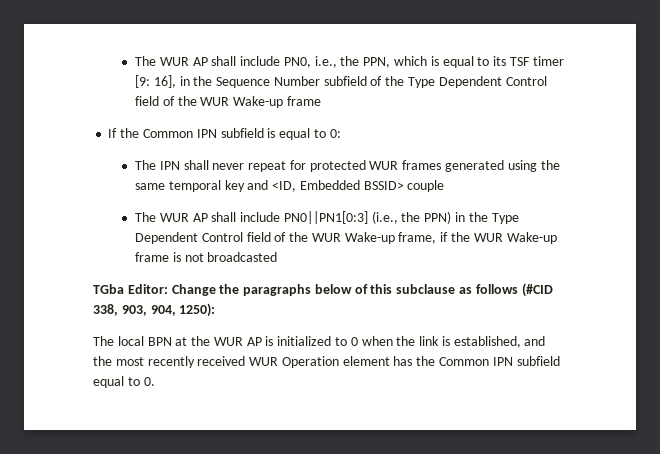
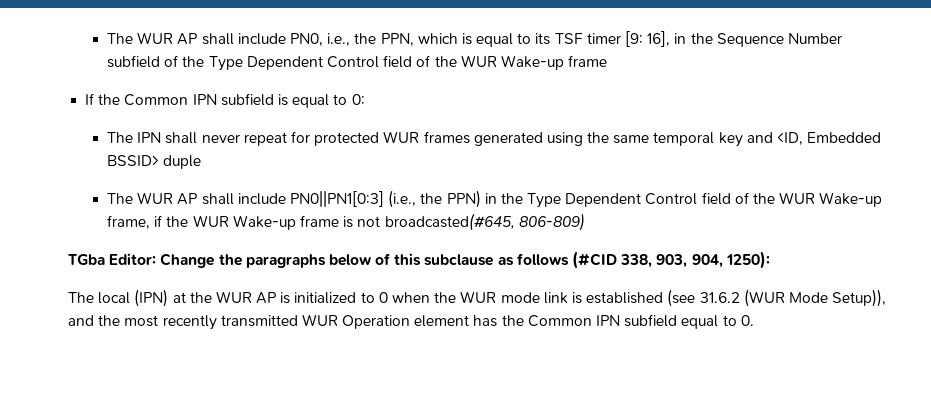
[407,180,445,192] couple -> [163,155,202,169] duple
[207,252,278,262] broadcasted -> [384,213,585,231] broadcasted(#645, 806-809)
[147,337,172,346] BPN -> [134,289,169,307] (IPN)
[419,336,521,348] link is established, -> [460,289,887,307] WUR mode link is established (see 31.6.2 (WUR Mode Setup)),
[197,356,246,366] received -> [220,315,298,327] transmitted

